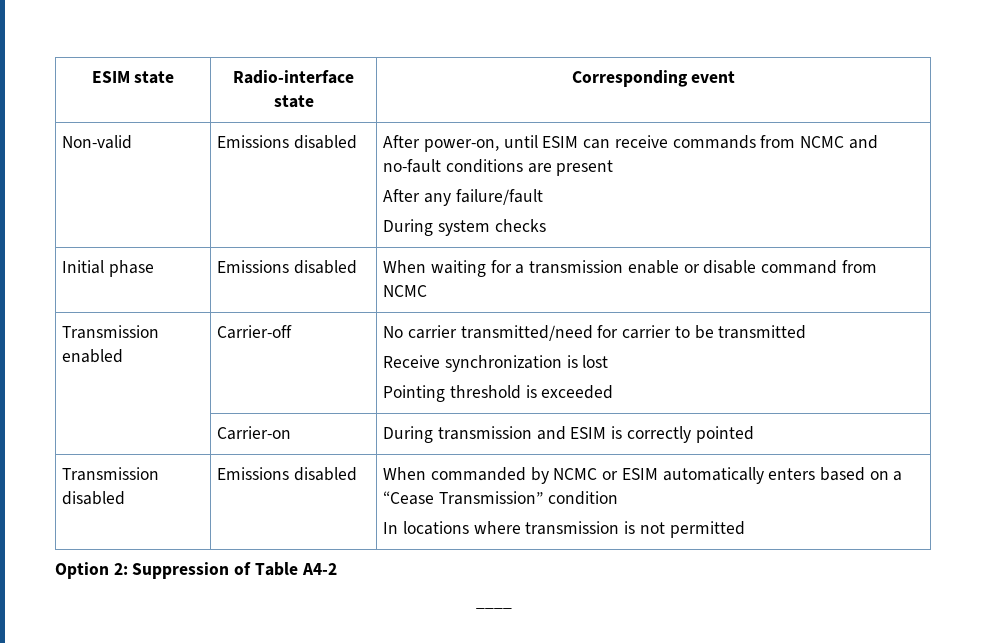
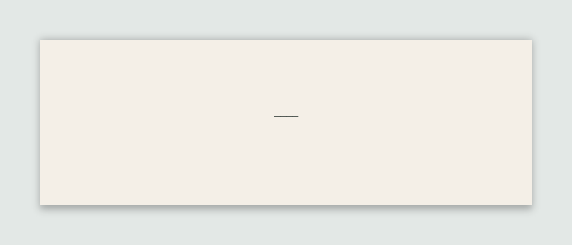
[91,71,175,84] [233,70,354,84] [273,95,314,108] [571,70,736,87] [62,135,133,149] [217,135,357,149] [383,135,878,152] [383,159,614,176] [383,189,543,206] [383,219,546,236] [62,260,154,277] [217,260,357,274] [383,260,877,277] [383,285,428,297] [62,325,160,339] [62,349,124,363] [217,325,293,339] [383,325,807,341] [383,355,609,372] [383,385,614,402] [217,426,292,440] [383,426,754,443] [62,467,160,481] [62,491,126,505] [217,467,357,481] [383,467,903,484] [383,491,618,505] [383,521,745,538] [55,562,337,579] ESIM state | Radio-interface state | Corresponding event // Non-valid | Emissions disabled | After power-on, until ESIM can receive commands from NCMC and no-fault conditions are present // After any failure/fault // During system checks // Initial phase | Emissions disabled | When waiting for a transmission enable or disable command from NCMC // Transmission enabled | Carrier-off | No carrier transmitted/need for carrier to be transmitted // Receive synchronization is lost // Pointing threshold is exceeded // | Carrier-on | During transmission and ESIM is correctly pointed // Transmission disabled | Emissions disabled | When commanded by NCMC or ESIM automatically enters based on a “Cease Transmission” condition // In locations where transmission is not permitted // Option 2: Suppression of Table A4-2 // -> (274, 116) none

